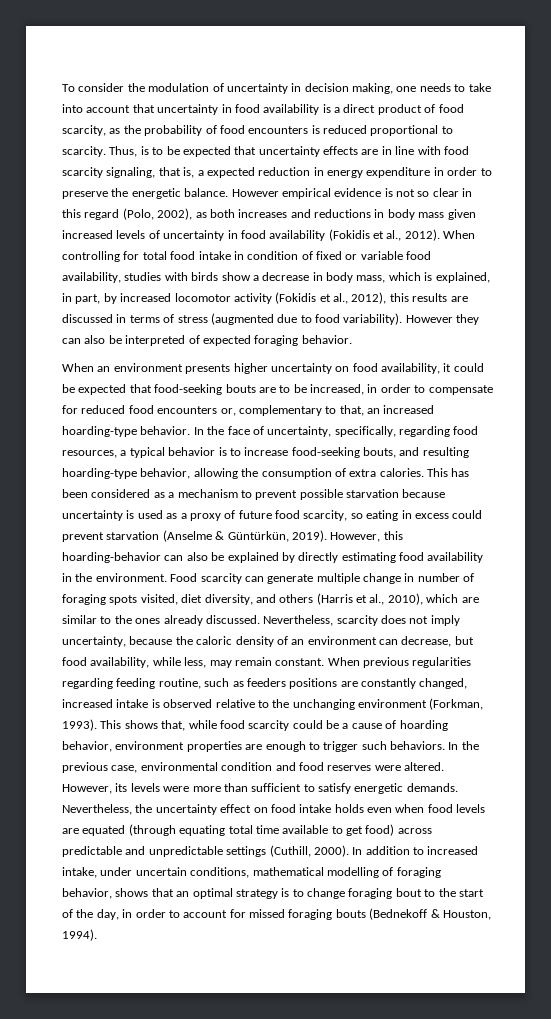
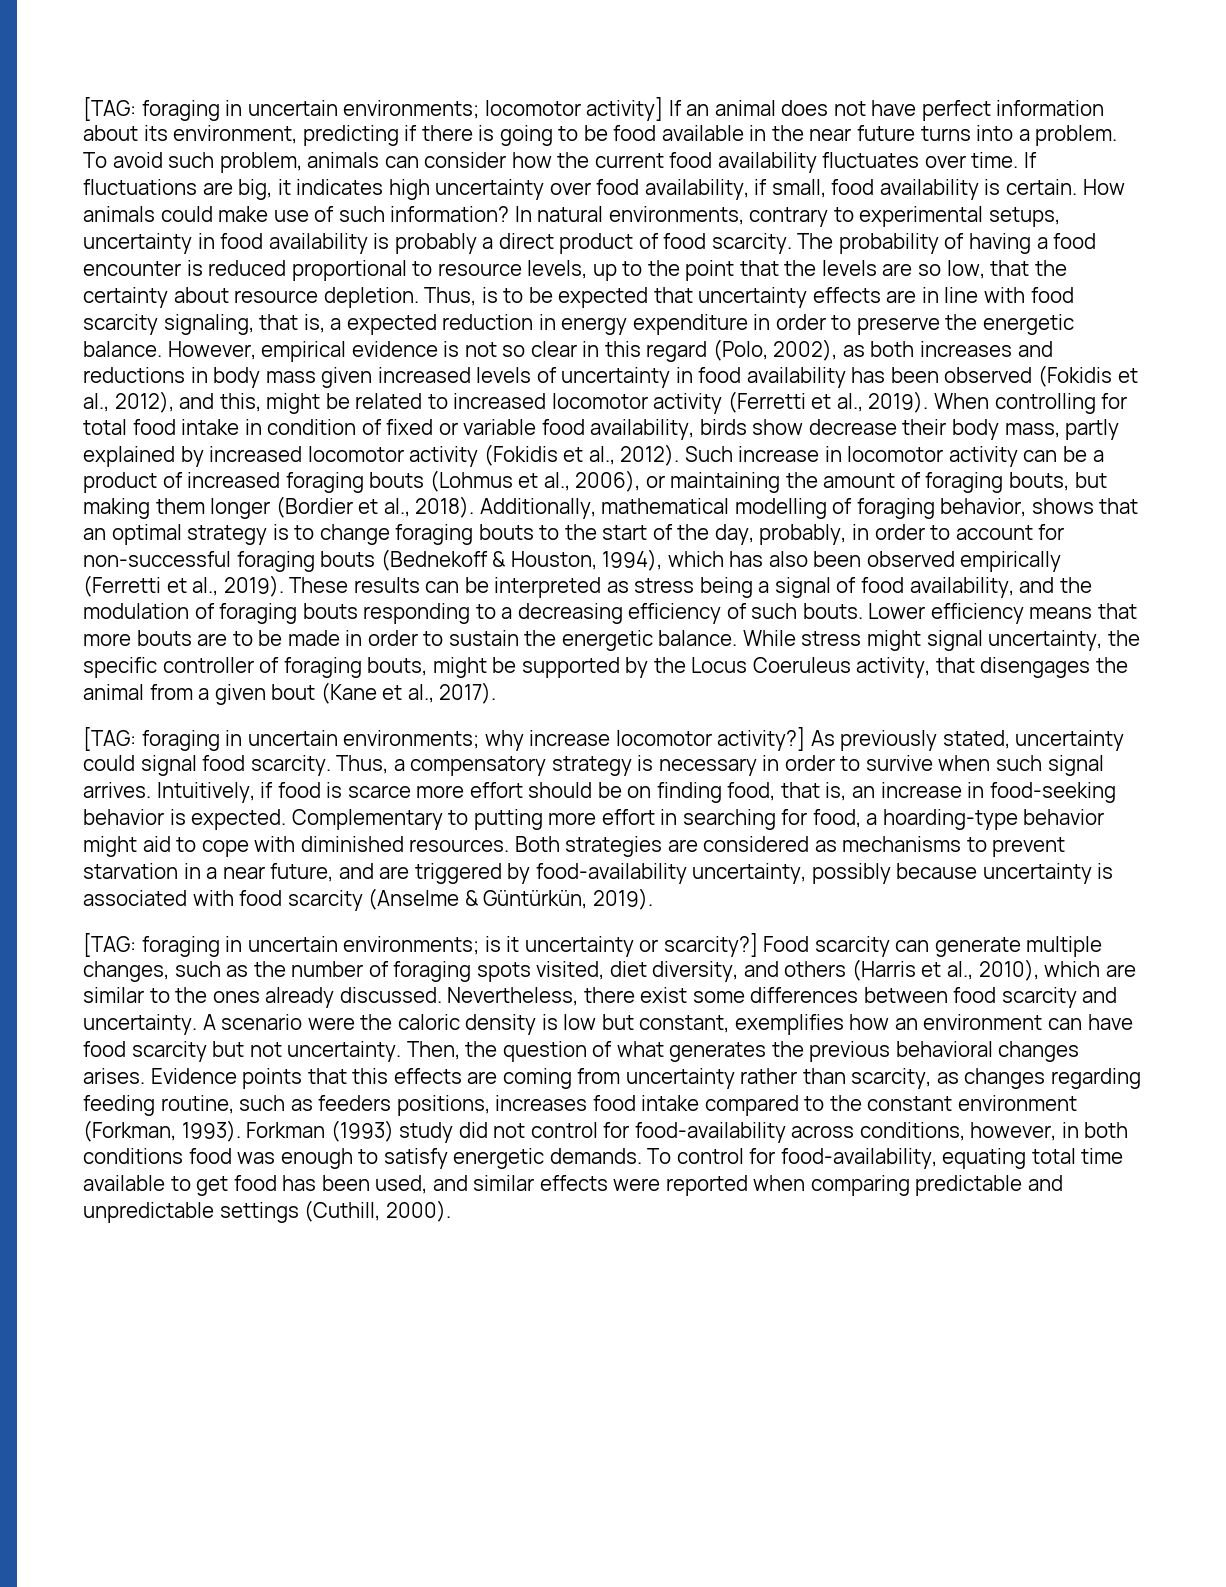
[62,83,491,94] [62,104,155,113] To consider the modulation of uncertainty in decision making, one needs to take into account that -> [83,97,1105,121] [83,125,1118,146] [83,152,1038,173] [83,179,1125,200] [83,206,1060,227] [TAG: foraging in uncertain environments; locomotor activity] If an animal does not have perfect information about its environment, predicting if there is going to be food available in the near future turns into a problem. To avoid such problem, animals can consider how the current food availability fluctuates over time. If fluctuations are big, it indicates high uncertainty over food availability, if small, food availability is certain. How animals could make use of such information? In natural environments, contrary to experimental setups,
(331, 108) none -> [394,233,477,254] probably
[62,125,453,136] [62,146,106,157] scarcity, as the probability of food encounters is reduced proportional to scarcity. -> [711,233,1097,254] [83,260,1067,281] [83,287,419,308] scarcity. The probability of having a food encounter is reduced proportional to resource levels, up to the point that the levels are so low, that the certainty about resource depletion.
[231,189,279,197] However -> [167,341,256,360] However,
[328,229,440,241] (Fokidis et al., 2012). -> [851,365,1138,387] [83,391,929,414] has been observed (Fokidis et al., 2012), and this, might be related to increased locomotor activity (Ferretti et al., 2019).
[124,272,490,283] [62,293,101,304] studies with birds show a decrease in body mass, which is explained, in part, -> [699,419,1120,440] [83,446,175,467] birds show decrease their body mass, partly explained
[351,292,468,304] [62,313,480,325] [62,335,352,346] [62,363,484,374] [62,384,223,395] 2012), this results are discussed in terms of stress (augmented due to food variability). However they can also be interpreted of expected foraging behavior. // When an environment presents higher uncertainty on food availability, it could be expected that food-seeking -> [620,444,1104,467] [83,470,1107,493] [83,496,1139,519] [83,524,1065,545] [83,549,1062,572] [83,575,1092,598] [83,603,1138,624] [83,633,131,646] 2012). Such increase in locomotor activity can be a product of increased foraging bouts (Lohmus et al., 2006), or maintaining the amount of foraging bouts, but making them longer (Bordier et al., 2018). Additionally, mathematical modelling of foraging behavior, shows that an optimal strategy is to change foraging bouts to the start of the day, probably, in order to account for non-successful foraging bouts (Bednekoff & Houston, 1994), which has also been observed empirically (Ferretti et al., 2019). These results can be interpreted as stress being a signal of food availability, and the modulation of foraging bouts responding to a decreasing efficiency of such bouts. Lower efficiency means that more
[310,384,493,395] [62,405,435,416] [62,426,479,437] [62,447,469,458] [62,468,470,479] [62,489,446,500] [62,510,483,521] [62,530,403,542] [62,552,484,563] [62,573,167,582] increased, in order to compensate for reduced food encounters or, complementary to that, an increased hoarding-type behavior. In the face of uncertainty, specifically, regarding food resources, a typical behavior is to increase food-seeking bouts, and resulting hoarding-type behavior, allowing the consumption of extra calories. This has been considered as a mechanism to prevent possible starvation because uncertainty is used as a proxy of future food scarcity, so eating in excess could prevent starvation (Anselme & Güntürkün, 2019). However, this hoarding-behavior can also be explained by directly estimating food availability in the environment. -> [287,630,1140,651] [83,657,1129,678] [83,682,497,705] [83,727,1125,751] [83,755,1104,776] [83,782,1116,803] [83,809,1105,830] [83,836,1066,857] [83,863,1114,884] [83,888,653,911] [83,933,758,957] made in order to sustain the energetic balance. While stress might signal uncertainty, the specific controller of foraging bouts, might be supported by the Locus Coeruleus activity, that disengages the animal from a given bout (Kane et al., 2017). // [TAG: foraging in uncertain environments; why increase locomotor activity?] As previously stated, uncertainty could signal food scarcity. Thus, a compensatory strategy is necessary in order to survive when such signal arrives. Intuitively, if food is scarce more effort should be on finding food, that is, an increase in food-seeking behavior is expected. Complementary to putting more effort in searching for food, a hoarding-type behavior might aid to cope with diminished resources. Both strategies are considered as mechanisms to prevent starvation in a near future, and are triggered by food-availability uncertainty, possibly because uncertainty is associated with food scarcity (Anselme & Güntürkün, 2019). // [TAG: foraging in uncertain environments; is it uncertainty or scarcity?]
[363,573,415,584] change in -> [83,961,286,982] changes, such as the
[336,615,460,626] [62,636,474,647] [62,657,472,668] scarcity does not imply uncertainty, because the caloric density of an environment can decrease, but food availability, while less, may remain constant. When previous regularities -> [583,987,1118,1008] [83,1014,1133,1035] [83,1041,1080,1062] [83,1068,1046,1089] there exist some differences between food scarcity and uncertainty. A scenario were the caloric density is low but constant, exemplifies how an environment can have food scarcity but not uncertainty. Then, the question of what generates the previous behavioral changes arises. Evidence points that this effects are coming from uncertainty rather than scarcity, as changes
[289,678,468,689] [62,699,355,710] positions are constantly changed, increased intake is observed relative to the unchanging -> [396,1095,953,1116] positions, increases food intake compared to the constant
[100,720,448,731] [62,741,479,752] [62,762,444,773] [62,783,458,794] [62,804,486,815] [62,824,176,836] This shows that, while food scarcity could be a cause of hoarding behavior, environment properties are enough to trigger such behaviors. In the previous case, environmental condition and food reserves were altered. However, its levels were more than sufficient to satisfy energetic demands. Nevertheless, the uncertainty effect on food intake holds even when food levels are equated (through -> [246,1120,1129,1143] [83,1148,937,1169] Forkman (1993) study did not control for food-availability across conditions, however, in both conditions food was enough to satisfy energetic demands. To control for food-availability,
[365,824,432,836] food) across -> [233,1175,910,1196] food has been used, and similar effects were reported when comparing
[352,846,479,855] [62,867,441,878] [62,888,484,899] [62,908,491,920] [62,929,97,941] In addition to increased intake, under uncertain conditions, mathematical modelling of foraging behavior, shows that an optimal strategy is to change foraging bout to the start of the day, in order to account for missed foraging bouts (Bednekoff & Houston, 1994). -> (451, 1211) none

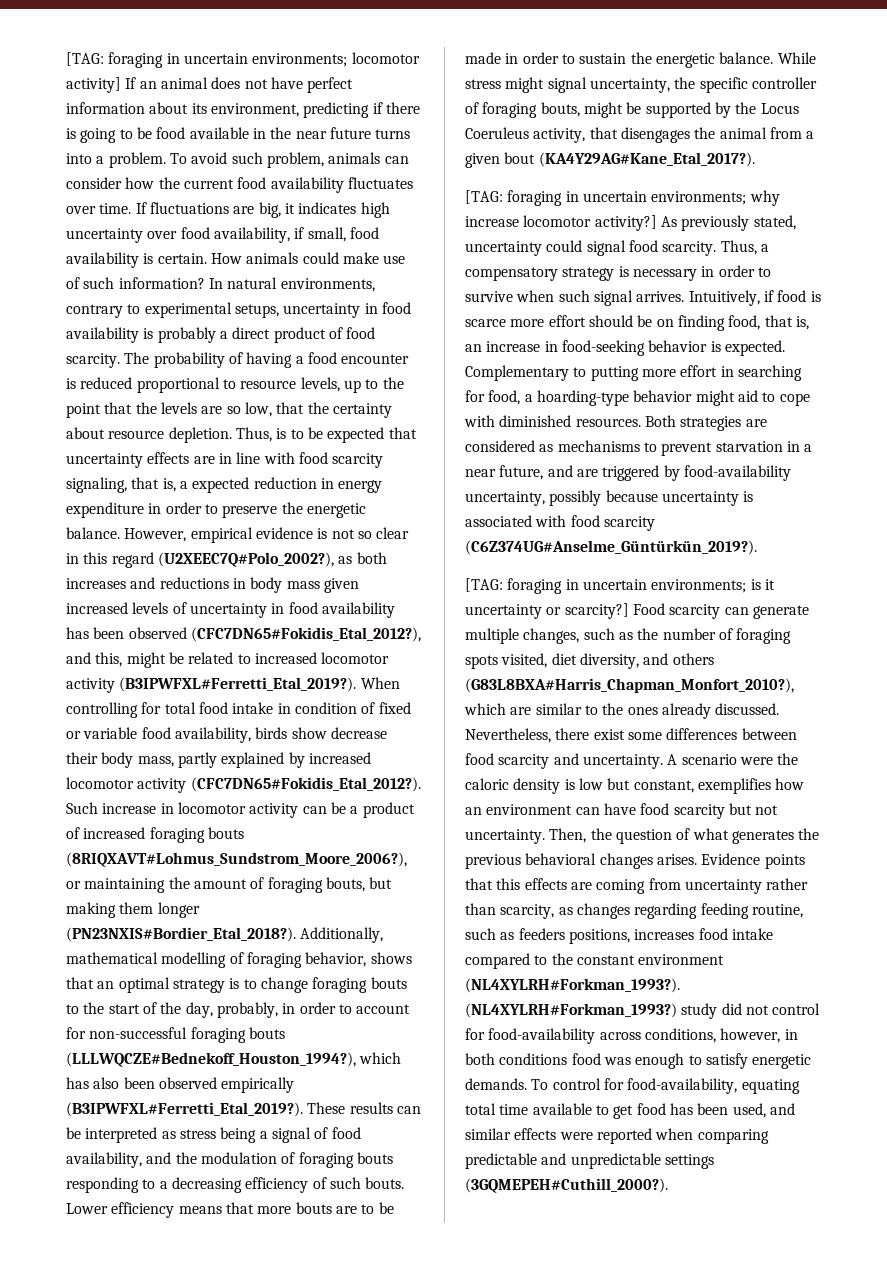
[712,339,838,361] (Polo, 2002), -> [157,552,334,567] (U2XEEC7Q#Polo_2002?),
[1038,365,1138,387] [83,391,174,413] (Fokidis et al., 2012), -> [190,627,421,642] (CFC7DN65#Fokidis_Etal_2012?),
[727,391,929,413] (Ferretti et al., 2019). -> [119,677,357,692] (B3IPWFXL#Ferretti_Etal_2019?).
[483,444,680,466] (Fokidis et al., 2012). -> [190,777,421,792] (CFC7DN65#Fokidis_Etal_2012?).
[429,470,641,492] (Lohmus et al., 2006), -> [66,852,407,867] (8RIQXAVT#Lohmus_Sundstrom_Moore_2006?),
[275,496,475,518] (Bordier et al., 2018). -> [66,927,296,942] (PN23NXIS#Bordier_Etal_2018?).
[380,549,663,571] (Bednekoff & Houston, 1994), -> [66,1052,356,1067] (LLLWQCZE#Bednekoff_Houston_1994?),
[83,575,284,597] (Ferretti et al., 2019). -> [66,1102,303,1117] (B3IPWFXL#Ferretti_Etal_2019?).
[320,682,497,704] (Kane et al., 2017). -> [538,152,755,167] (KA4Y29AG#Kane_Etal_2017?).
[368,888,653,910] (Anselme & Güntürkün, 2019). -> [465,540,757,555] (C6Z374UG#Anselme_Güntürkün_2019?).
[851,959,1039,981] (Harris et al., 2010), -> [465,678,794,693] (G83L8BXA#Harris_Chapman_Monfort_2010?),
[83,1120,394,1142] (Forkman, 1993). Forkman (1993) -> [465,978,680,993] [465,1003,677,1018] (NL4XYLRH#Forkman_1993?). (NL4XYLRH#Forkman_1993?)
[304,1200,451,1222] (Cuthill, 2000). -> [465,1178,668,1193] (3GQMEPEH#Cuthill_2000?).

